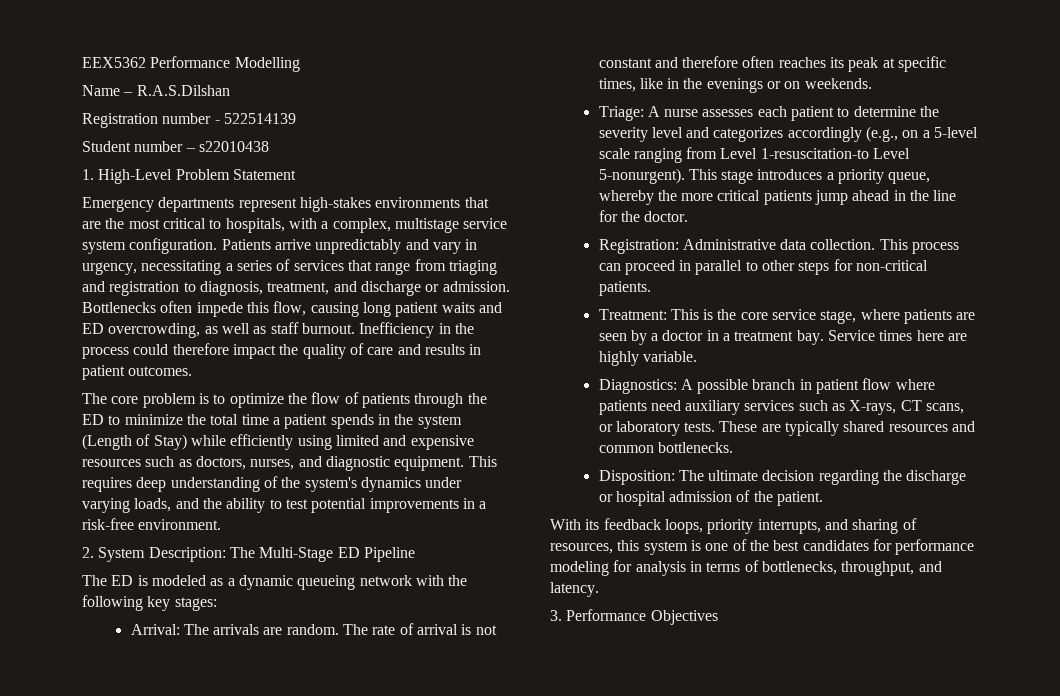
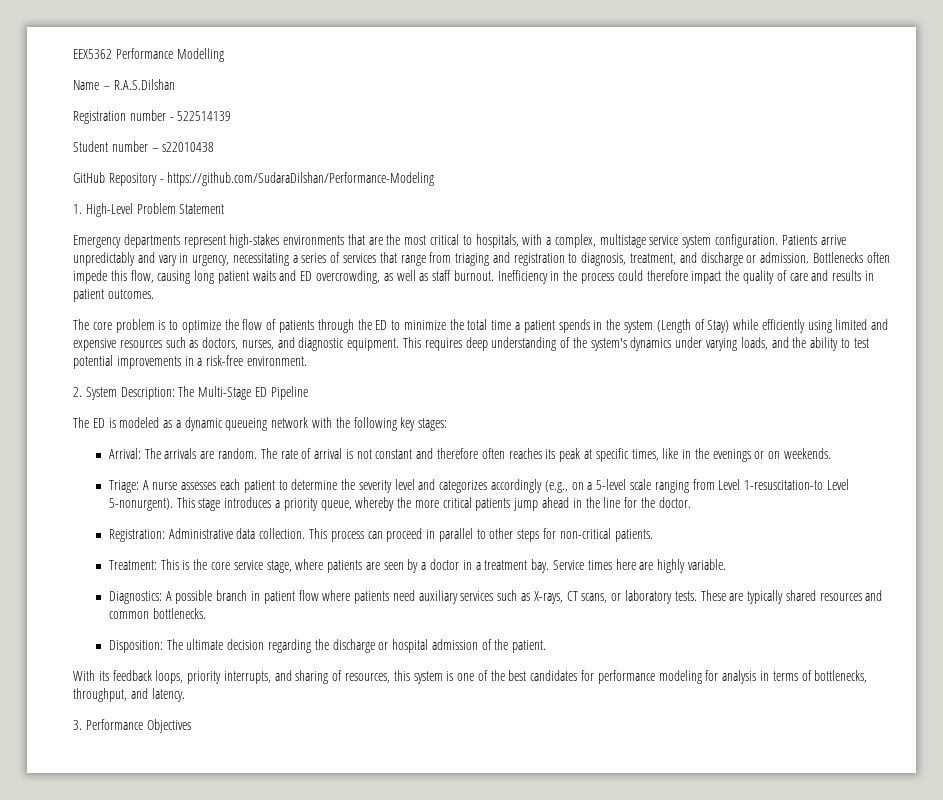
(269, 146) none -> [73,172,435,186] // GitHub Repository - https://github.com/SudaraDilshan/Performance-Modeling

